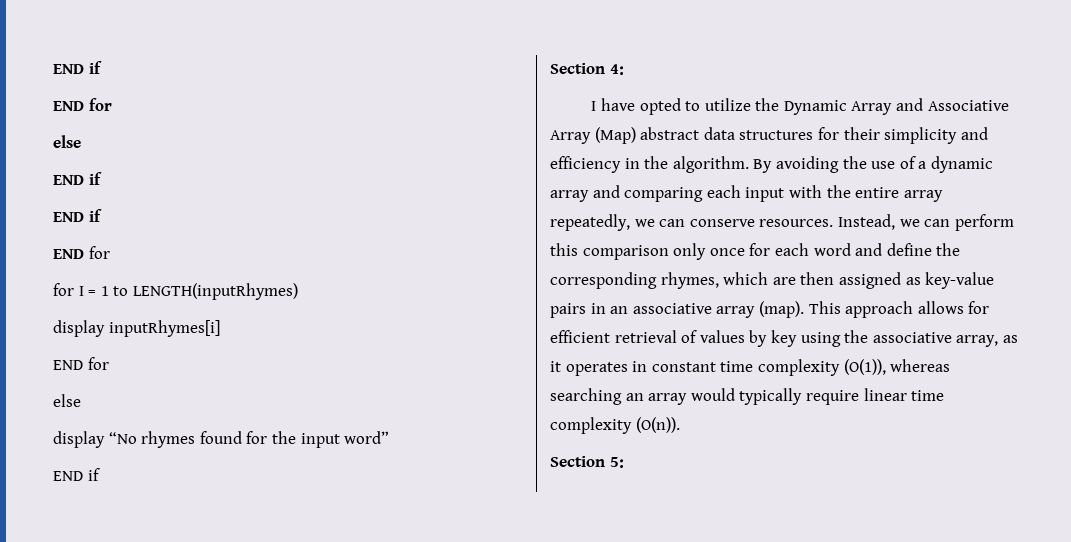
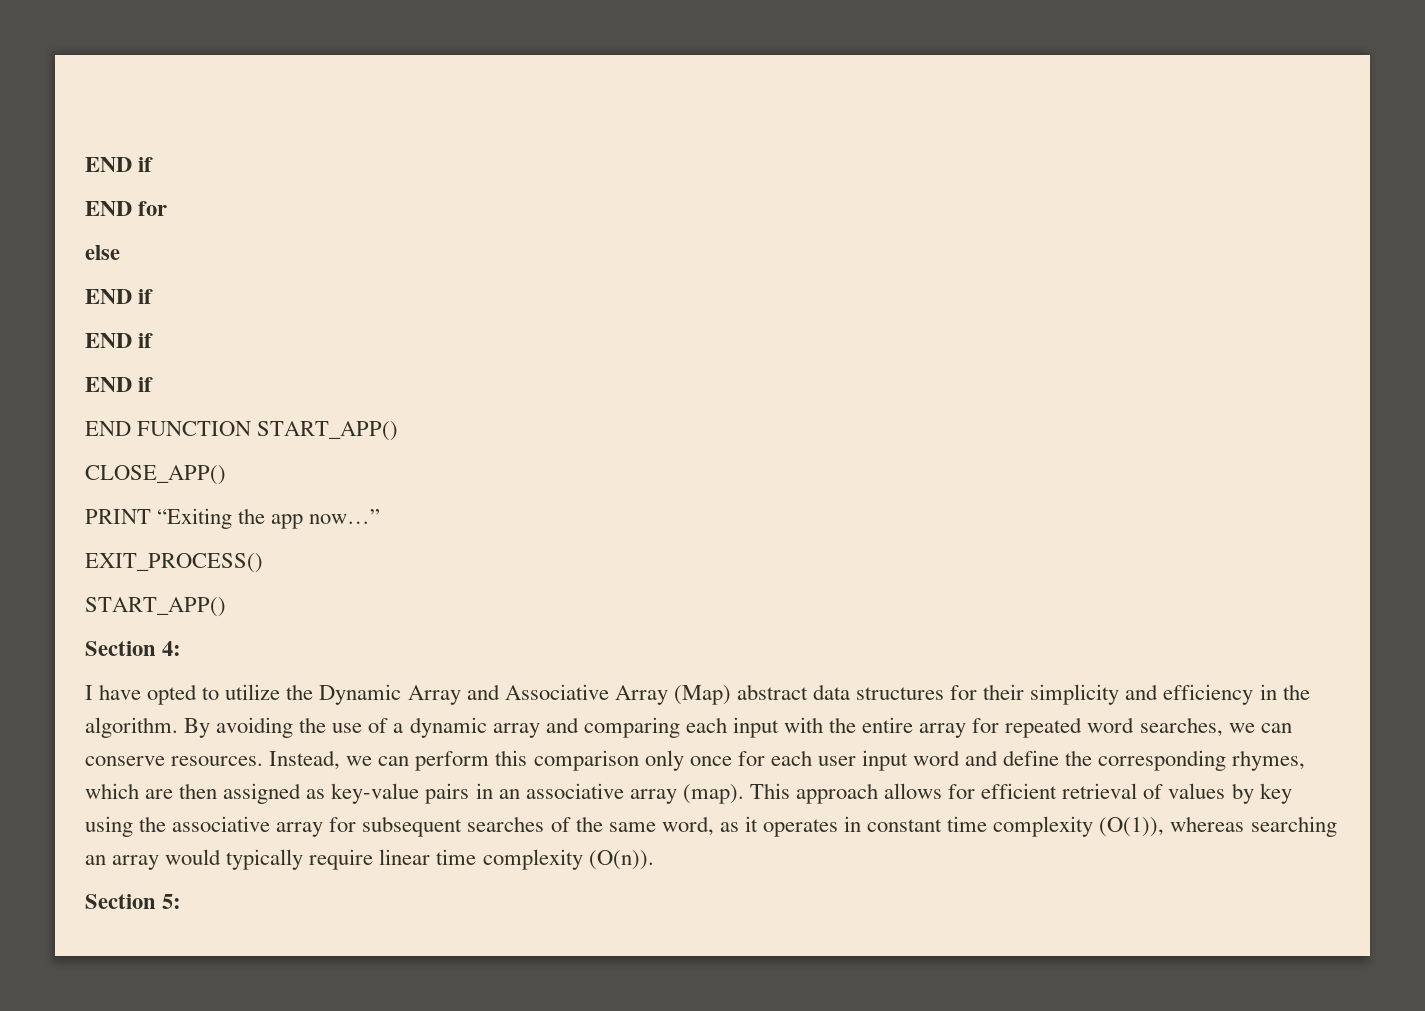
[88,246,110,259] [53,283,298,300] [53,320,220,337] [53,357,109,370] [53,394,81,407] [53,431,390,448] [53,468,100,481] for // for I = 1 to LENGTH(inputRhymes) // display inputRhymes[i] // END for // else // display “No rhymes found for the input word” // END if -> [138,377,154,392] [85,421,399,441] [85,465,226,485] [85,508,381,529] [85,553,263,573] [85,597,226,617] if // END FUNCTION START_APP() // CLOSE_APP() // PRINT “Exiting the app now…” // EXIT_PROCESS() // START_APP()
[550,214,630,231] repeatedly, -> [972,717,1223,738] for repeated word searches,
(809, 249) none -> [817,750,908,771] user input
[956,335,999,347] array, -> [276,816,714,837] array for subsequent searches of the same word,

